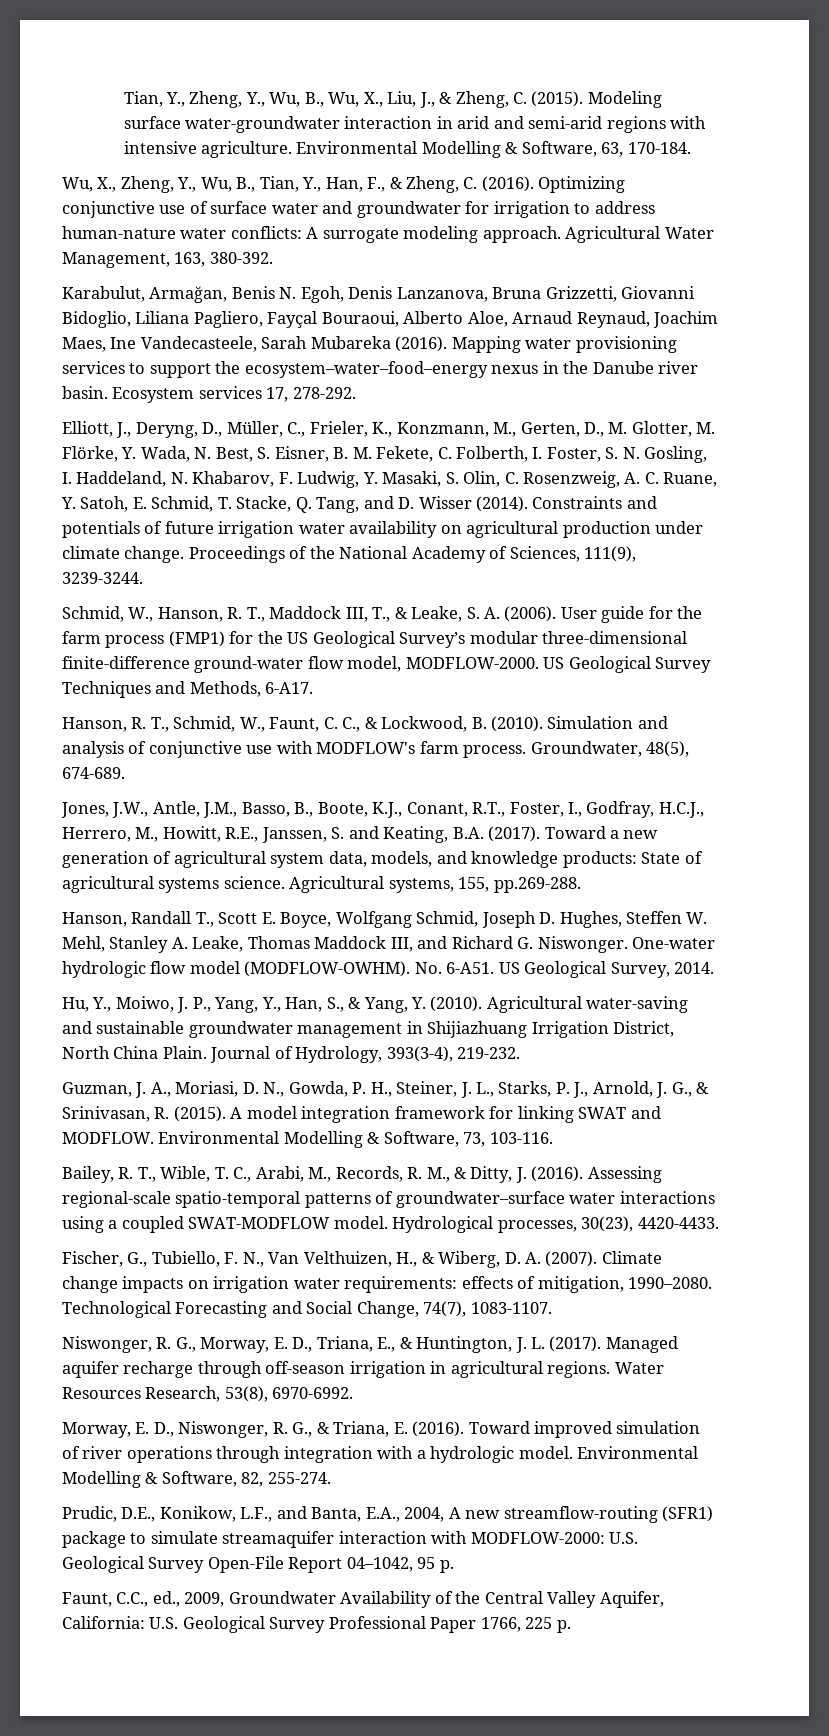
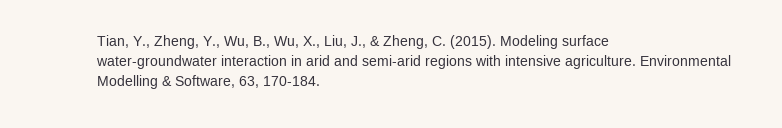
[62,176,626,193] [62,201,655,218] [62,226,714,243] [62,252,273,268] [62,286,696,303] [62,311,719,328] [62,336,677,353] [62,361,699,378] [62,386,356,403] [62,421,716,438] [62,446,708,463] [62,471,718,488] [61,496,657,513] [62,521,704,538] [62,546,637,563] [62,572,143,584] [62,606,703,623] [62,631,688,648] [62,656,712,673] [62,681,314,698] [62,716,668,732] [62,741,690,758] [62,767,125,779] [61,801,704,818] [62,826,659,843] [62,851,703,868] [62,876,581,893] [62,911,708,928] [62,936,716,953] [62,961,715,978] [62,996,689,1013] [62,1021,675,1038] [62,1046,521,1063] [62,1081,710,1098] [62,1106,661,1123] [62,1131,553,1148] [62,1166,662,1183] [62,1191,715,1208] [62,1216,719,1233] [62,1251,662,1268] [62,1276,713,1293] [62,1301,552,1318] [62,1336,678,1353] [62,1361,664,1378] [62,1386,354,1402] [62,1421,701,1438] [62,1446,699,1463] [62,1471,331,1488] [62,1506,714,1523] [62,1531,639,1548] [62,1556,454,1573] [62,1591,664,1608] [62,1616,571,1633] // Wu, X., Zheng, Y., Wu, B., Tian, Y., Han, F., & Zheng, C. (2016). Optimizing conjunctive use of surface water and groundwater for irrigation to address human-nature water conflicts: A surrogate modeling approach. Agricultural Water Management, 163, 380-392. // Karabulut, Armağan, Benis N. Egoh, Denis Lanzanova, Bruna Grizzetti, Giovanni Bidoglio, Liliana Pagliero, Fayçal Bouraoui, Alberto Aloe, Arnaud Reynaud, Joachim Maes, Ine Vandecasteele, Sarah Mubareka (2016). Mapping water provisioning services to support the ecosystem–water–food–energy nexus in the Danube river basin. Ecosystem services 17, 278-292. // Elliott, J., Deryng, D., Müller, C., Frieler, K., Konzmann, M., Gerten, D., M. Glotter, M. Flörke, Y. Wada, N. Best, S. Eisner, B. M. Fekete, C. Folberth, I. Foster, S. N. Gosling, I. Haddeland, N. Khabarov, F. Ludwig, Y. Masaki, S. Olin, C. Rosenzweig, A. C. Ruane, Y. Satoh, E. Schmid, T. Stacke, Q. Tang, and D. Wisser (2014). Constraints and potentials of future irrigation water availability on agricultural production under climate change. Proceedings of the National Academy of Sciences, 111(9), 3239-3244. // Schmid, W., Hanson, R. T., Maddock III, T., & Leake, S. A. (2006). User guide for the farm process (FMP1) for the US Geological Survey’s modular three-dimensional finite-difference ground-water flow model, MODFLOW-2000. US Geological Survey Techniques and Methods, 6-A17. // Hanson, R. T., Schmid, W., Faunt, C. C., & Lockwood, B. (2010). Simulation and analysis of conjunctive use with MODFLOW's farm process. Groundwater, 48(5), 674-689. // Jones, J.W., Antle, J.M., Basso, B., Boote, K.J., Conant, R.T., Foster, I., Godfray, H.C.J., Herrero, M., Howitt, R.E., Janssen, S. and Keating, B.A. (2017). Toward a new generation of agricultural system data, models, and knowledge products: State of agricultural systems science. Agricultural systems, 155, pp.269-288. // Hanson, Randall T., Scott E. Boyce, Wolfgang Schmid, Joseph D. Hughes, Steffen W. Mehl, Stanley A. Leake, Thomas Maddock III, and Richard G. Niswonger. One-water hydrologic flow model (MODFLOW-OWHM). No. 6-A51. US Geological Survey, 2014. // Hu, Y., Moiwo, J. P., Yang, Y., Han, S., & Yang, Y. (2010). Agricultural water-saving and sustainable groundwater management in Shijiazhuang Irrigation District, North China Plain. Journal of Hydrology, 393(3-4), 219-232. // Guzman, J. A., Moriasi, D. N., Gowda, P. H., Steiner, J. L., Starks, P. J., Arnold, J. G., & Srinivasan, R. (2015). A model integration framework for linking SWAT and MODFLOW. Environmental Modelling & Software, 73, 103-116. // Bailey, R. T., Wible, T. C., Arabi, M., Records, R. M., & Ditty, J. (2016). Assessing regional‐scale spatio‐temporal patterns of groundwater–surface water interactions using a coupled SWAT‐MODFLOW model. Hydrological processes, 30(23), 4420-4433. // Fischer, G., Tubiello, F. N., Van Velthuizen, H., & Wiberg, D. A. (2007). Climate change impacts on irrigation water requirements: effects of mitigation, 1990–2080. Technological Forecasting and Social Change, 74(7), 1083-1107. // Niswonger, R. G., Morway, E. D., Triana, E., & Huntington, J. L. (2017). Managed aquifer recharge through off‐season irrigation in agricultural regions. Water Resources Research, 53(8), 6970-6992. // Morway, E. D., Niswonger, R. G., & Triana, E. (2016). Toward improved simulation of river operations through integration with a hydrologic model. Environmental Modelling & Software, 82, 255-274. // Prudic, D.E., Konikow, L.F., and Banta, E.A., 2004, A new streamflow-routing (SFR1) package to simulate streamaquifer interaction with MODFLOW-2000: U.S. Geological Survey Open-File Report 04–1042, 95 p. // Faunt, C.C., ed., 2009, Groundwater Availability of the Central Valley Aquifer, California: U.S. Geological Survey Professional Paper 1766, 225 p. -> (320, 81) none

